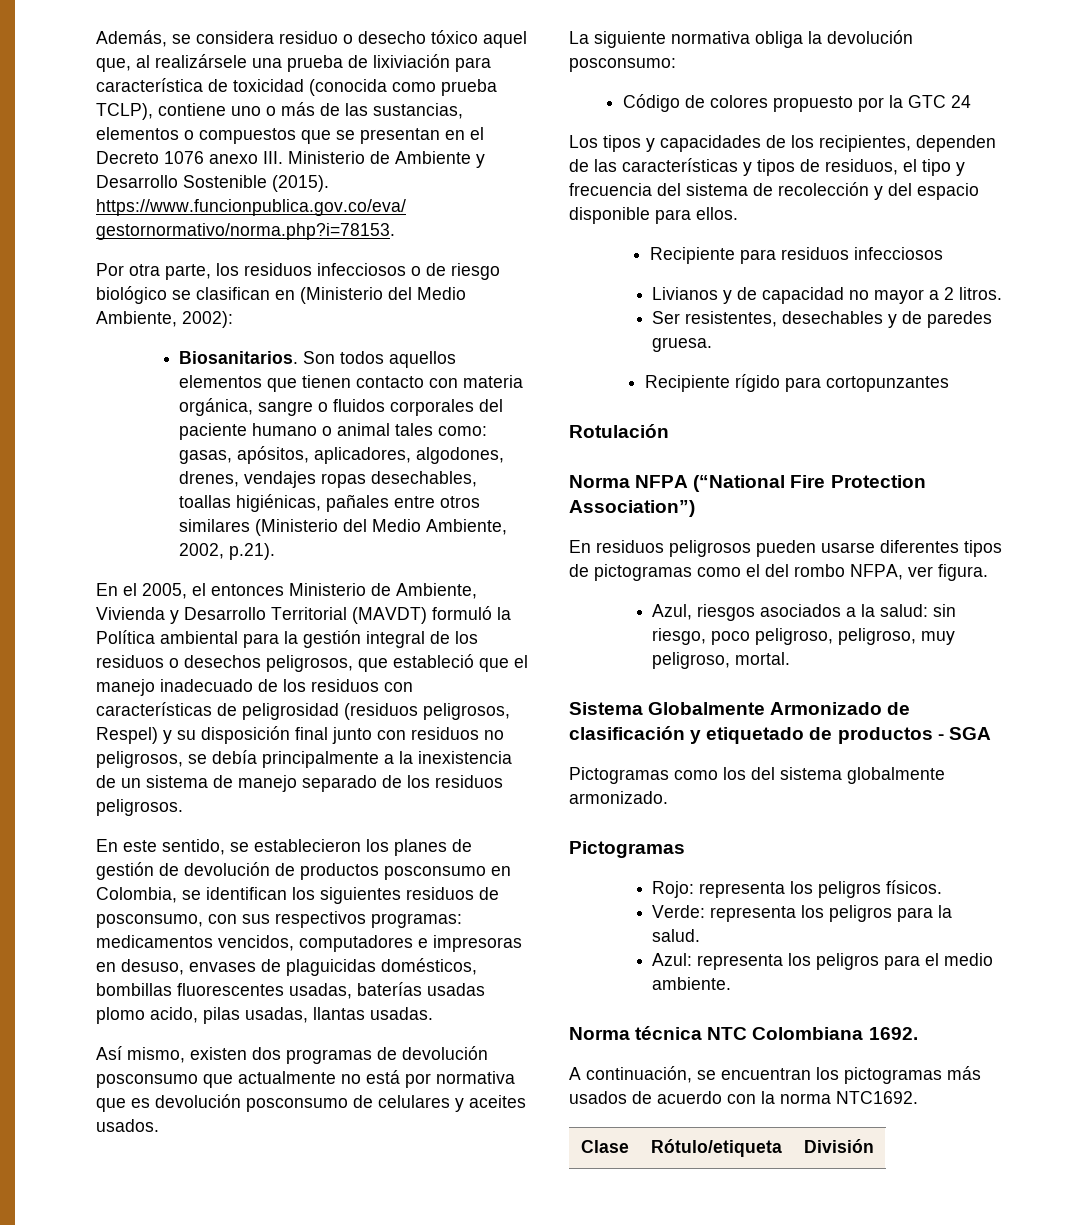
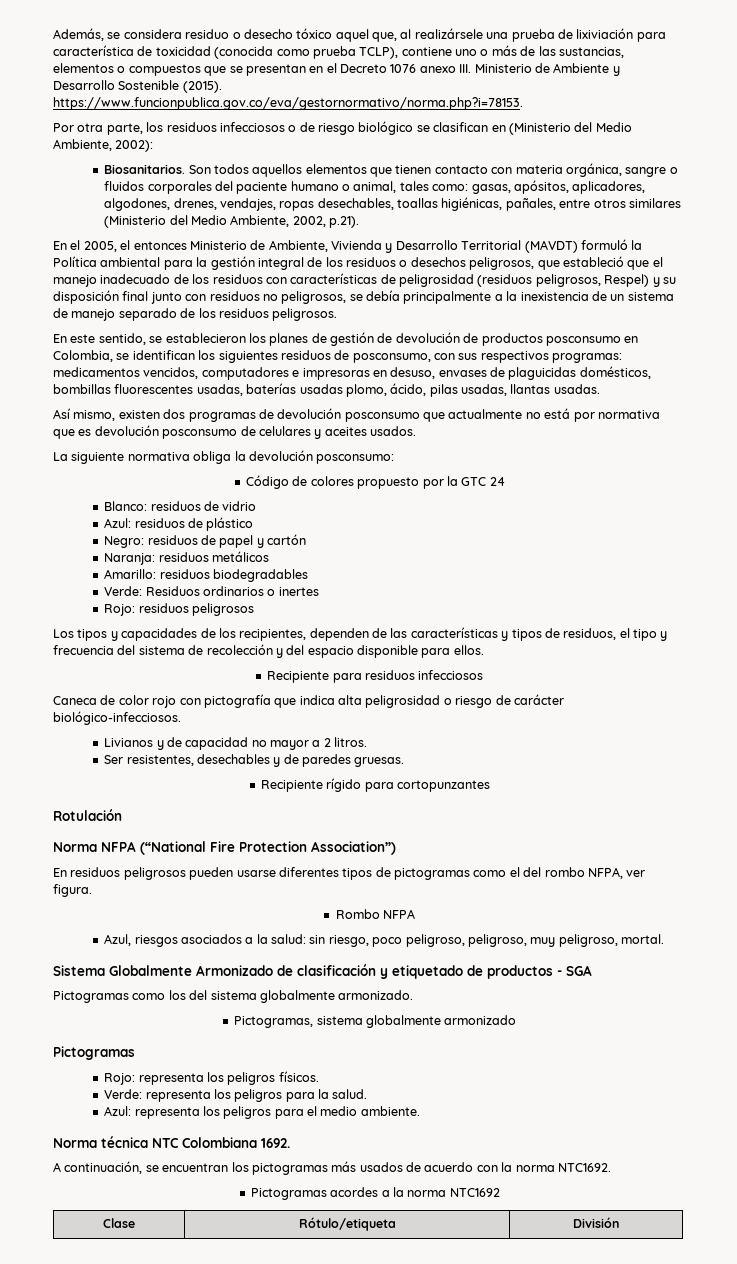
[337,423,391,436] animal -> [353,181,397,193] animal,
[244,471,317,488] vendajes -> [219,198,276,211] vendajes,
[326,494,390,512] pañales -> [505,198,556,211] pañales,
[96,1007,198,1024] plomo acido, -> [345,383,427,397] plomo, ácido,
(971, 101) none -> [104,501,257,511] [104,517,254,531] [104,534,307,548] [104,551,269,565] [104,569,308,582] [104,586,319,596] [104,603,254,616] // Blanco: residuos de vidrio // Azul: residuos de plástico // Negro: residuos de papel y cartón // Naranja: residuos metálicos // Amarillo: residuos biodegradables // Verde: Residuos ordinarios o inertes // Rojo: residuos peligrosos
(944, 253) none -> [53,694,564,708] [53,711,181,725] // Caneca de color rojo con pictografía que indica alta peligrosidad o riesgo de carácter biológico-infecciosos.
[652,337,713,352] gruesa. -> [354,757,405,767] gruesas.
(988, 572) none -> [335,909,416,919] // Rombo NFPA
(668, 797) none -> [234,1015,517,1028] // Pictogramas, sistema globalmente armonizado
(918, 1097) none -> [250,1187,500,1200] // Pictogramas acordes a la norma NTC1692

